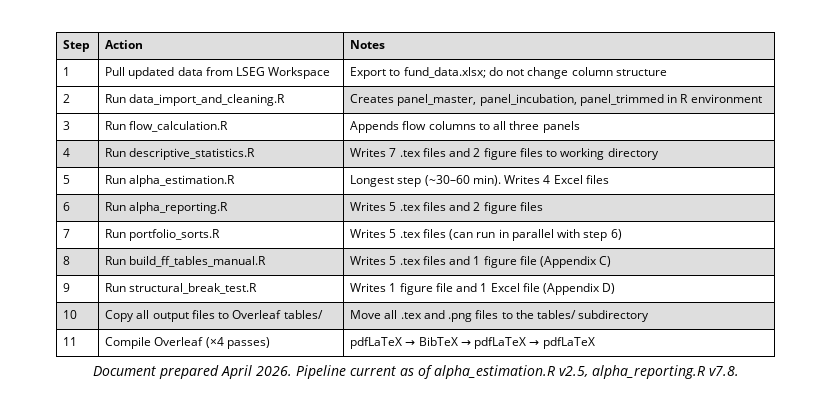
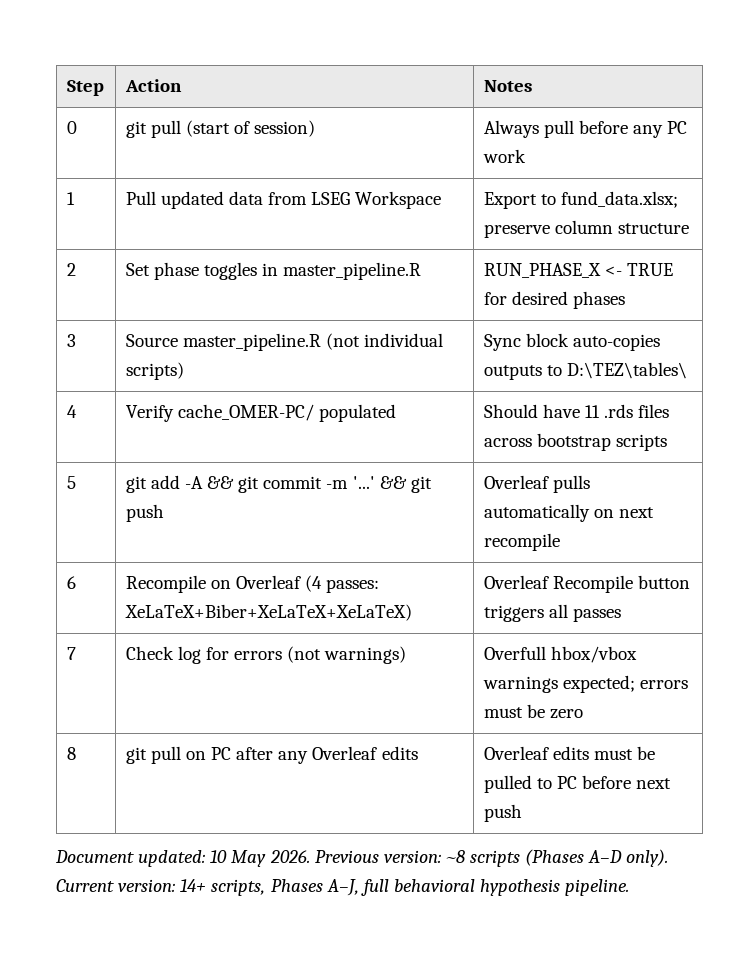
(386, 44) none -> [66,121,77,134] [125,120,316,138] [483,120,688,138] [482,149,526,163] // 0 | git pull (start of session) | Always pull before any PC work
[488,67,569,79] do not change -> [483,224,550,238] preserve
[105,94,286,106] [350,94,762,106] [63,121,71,130] [105,121,229,132] [350,121,580,133] [63,148,71,157] [105,148,256,160] [350,148,659,160] [63,175,71,184] [105,175,236,187] [350,175,609,187] [63,202,71,211] [105,202,229,214] [350,202,543,214] [63,229,71,238] [105,229,221,241] [350,229,622,241] [63,256,71,265] [105,256,267,267] [350,256,612,268] [63,283,71,292] [105,283,258,294] [350,283,616,295] [63,310,78,319] [105,310,323,322] [350,310,650,322] [63,337,78,346] [105,337,270,349] [350,337,595,349] [92,365,739,379] Run data_import_and_cleaning.R | Creates panel_master, panel_incubation, panel_trimmed in R environment // 3 | Run flow_calculation.R | Appends flow columns to all three panels // 4 | Run descriptive_statistics.R | Writes 7 .tex files and 2 figure files to working directory // 5 | Run alpha_estimation.R | Longest step (~30–60 min). Writes 4 Excel files // 6 | Run alpha_reporting.R | Writes 5 .tex files and 2 figure files // 7 | Run portfolio_sorts.R | Writes 5 .tex files (can run in parallel with step 6) // 8 | Run build_ff_tables_manual.R | Writes 5 .tex files and 1 figure file (Appendix C) // 9 | Run structural_break_test.R | Writes 1 figure file and 1 Excel file (Appendix D) // 10 | Copy all output files to Overleaf tables/ | Move all .tex and .png files to the tables/ subdirectory // 11 | Compile Overleaf (×4 passes) | pdfLaTeX → BibTeX → pdfLaTeX → pdfLaTeX // Document prepared April 2026. Pipeline current as of alpha_estimation.R v2.5, alpha_reporting.R v7.8. -> [125,262,422,280] [483,263,673,278] [483,291,625,309] [66,334,76,347] [125,333,444,351] [125,362,184,380] [483,333,660,351] [483,362,687,380] [66,405,77,418] [125,404,396,422] [483,404,670,418] [483,433,667,451] [66,476,76,489] [125,475,432,493] [125,504,164,522] [483,475,590,493] [483,504,654,522] [483,533,560,551] [66,576,76,589] [125,575,380,593] [124,604,412,621] [483,575,690,593] [483,604,621,622] [66,647,76,660] [125,646,407,664] [483,646,637,663] [482,675,688,693] [483,704,583,719] [66,747,76,760] [125,746,418,764] [483,746,656,760] [483,775,672,793] [483,804,522,822] [55,849,669,867] [56,879,630,896] Set phase toggles in master_pipeline.R | RUN_PHASE_X <- TRUE for desired phases // 3 | Source master_pipeline.R (not individual scripts) | Sync block auto-copies outputs to D:\TEZ\tables\ // 4 | Verify cache_OMER-PC/ populated | Should have 11 .rds files across bootstrap scripts // 5 | git add -A && git commit -m '...' && git push | Overleaf pulls automatically on next recompile // 6 | Recompile on Overleaf (4 passes: XeLaTeX+Biber+XeLaTeX+XeLaTeX) | Overleaf Recompile button triggers all passes // 7 | Check log for errors (not warnings) | Overfull hbox/vbox warnings expected; errors must be zero // 8 | git pull on PC after any Overleaf edits | Overleaf edits must be pulled to PC before next push // Document updated: 10 May 2026. Previous version: ~8 scripts (Phases A–D only). Current version: 14+ scripts, Phases A–J, full behavioral hypothesis pipeline.

